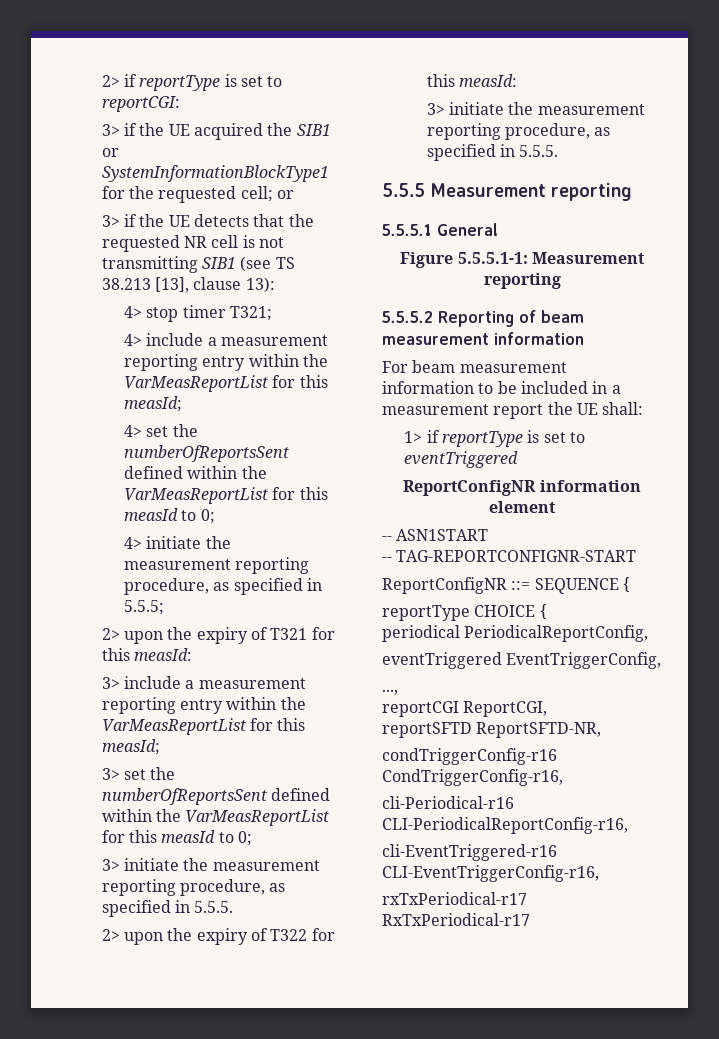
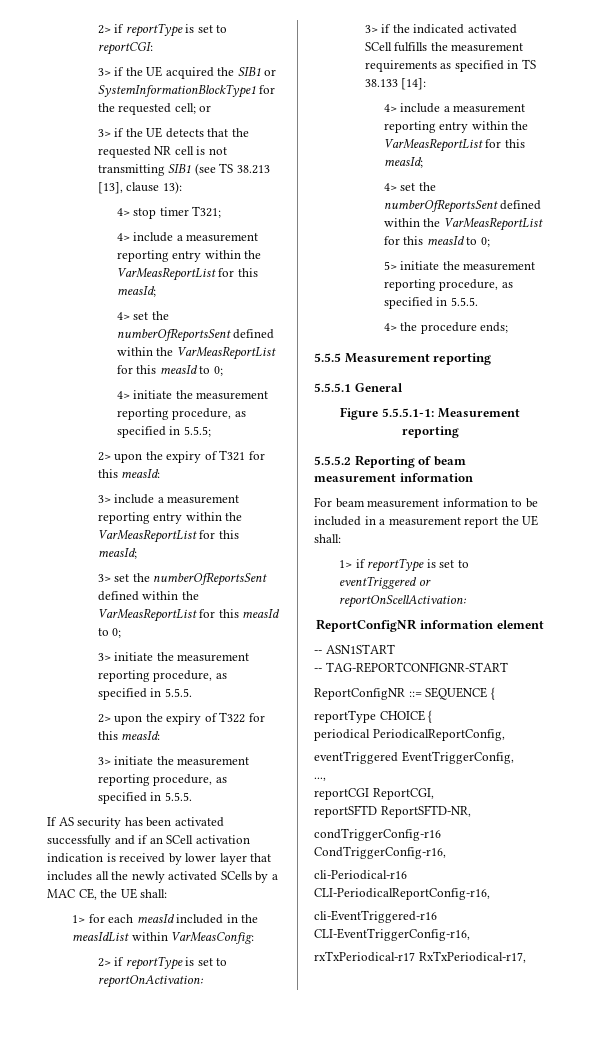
(559, 151) none -> [47,817,224,829] [47,835,250,847] [47,853,272,865] [47,871,278,883] [47,888,168,900] [72,914,259,924] [72,932,255,944] [97,956,228,970] [97,975,204,988] [364,24,517,34] [364,42,524,52] [364,59,536,72] [364,78,427,90] [383,103,526,113] [383,121,529,133] [383,138,525,152] [383,157,423,168] [383,182,436,191] [383,199,542,213] [383,217,543,231] [383,236,490,247] [383,261,536,271] [383,279,513,291] [383,297,478,309] [383,322,509,334] // If AS security has been activated successfully and if an SCell activation indication is received by lower layer that includes all the newly activated SCells by a MAC CE, the UE shall: // 1> for each measId included in the measIdList within VarMeasConfig: // 2> if reportType is set to reportOnActivation: // 3> if the indicated activated SCell fulfills the measurement requirements as specified in TS 38.133 [14]: // 4> include a measurement reporting entry within the VarMeasReportList for this measId; // 4> set the numberOfReportsSent defined within the VarMeasReportList for this measId to 0; // 5> initiate the measurement reporting procedure, as specified in 5.5.5. // 4> the procedure ends;
(519, 459) none -> [418,579,431,586] [339,595,468,608] or reportOnScellActivation:
[382,913,530,926] RxTxPeriodical-r17 -> [418,951,526,963] RxTxPeriodical-r17,

